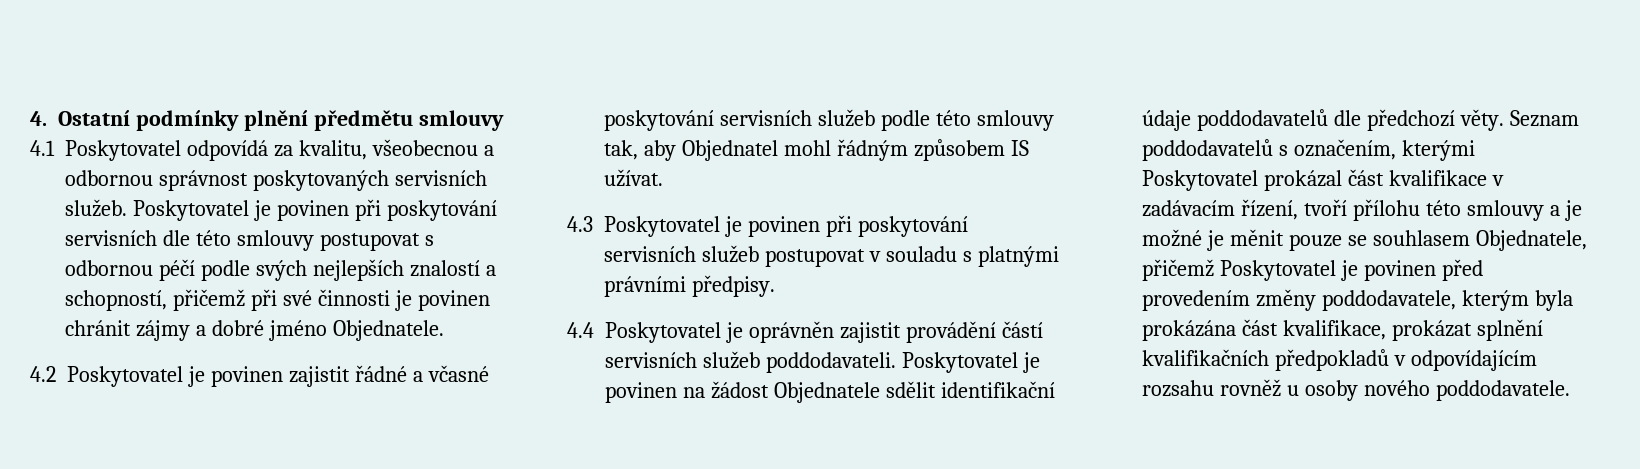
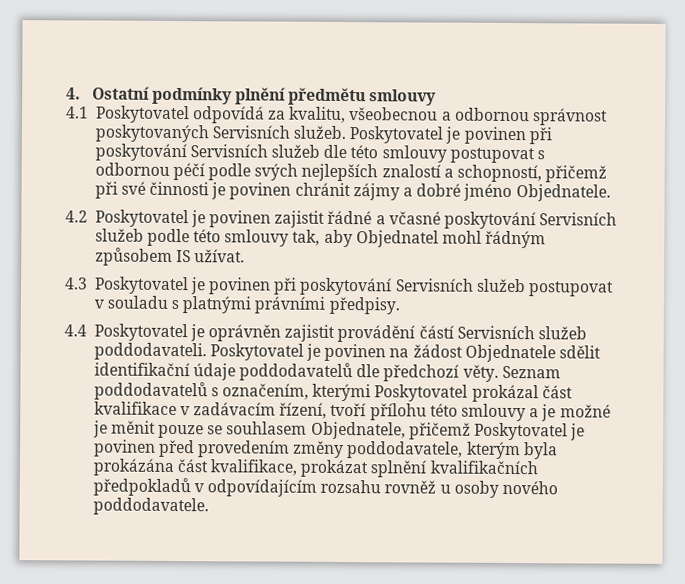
[394,170,487,186] servisních -> [211,125,290,139] Servisních
[65,230,157,246] servisních -> [189,144,321,158] Servisních služeb
[719,110,812,126] servisních -> [539,212,618,226] Servisních
[604,246,696,262] servisních -> [395,278,474,292] Servisních
[605,352,697,368] servisních -> [456,325,535,340] Servisních

